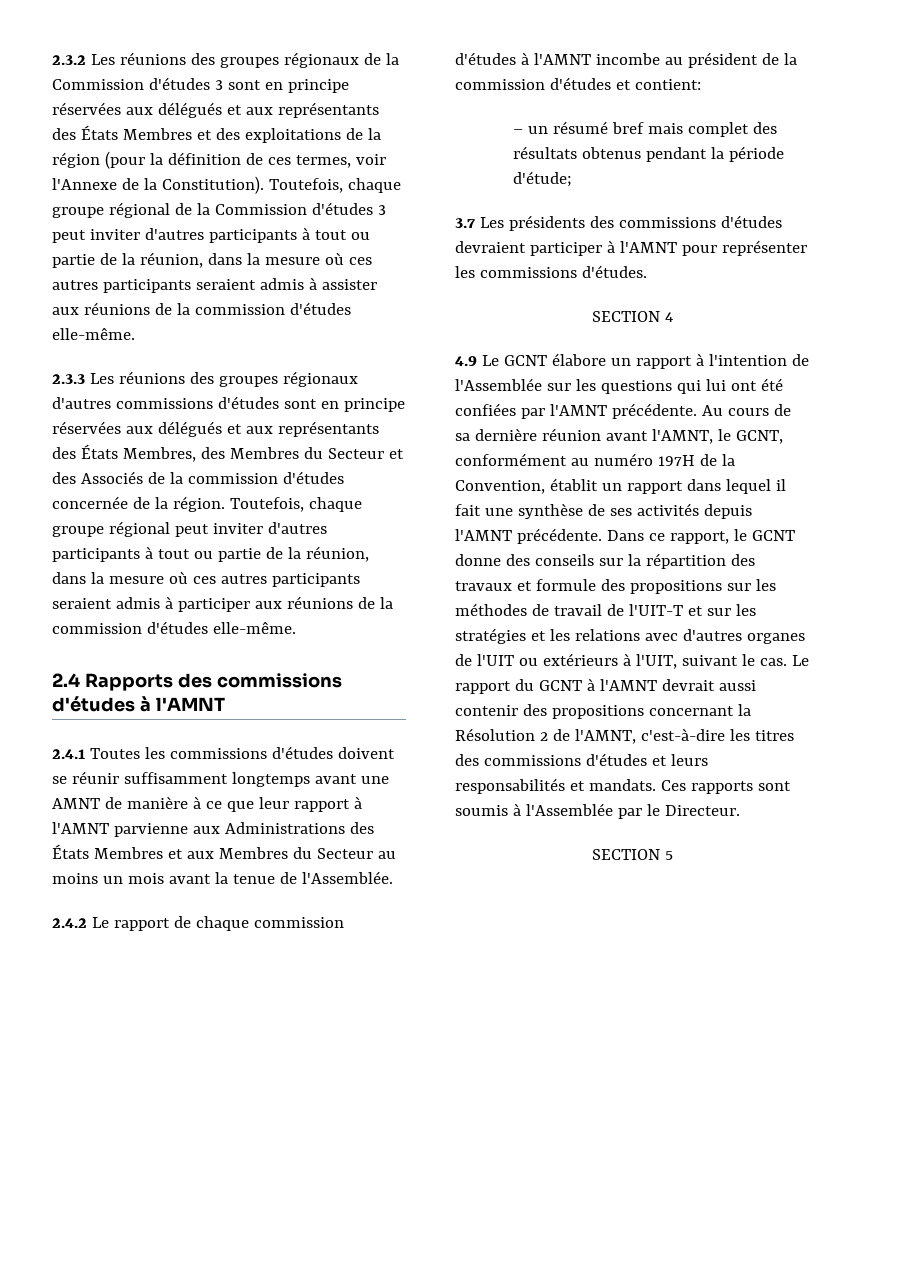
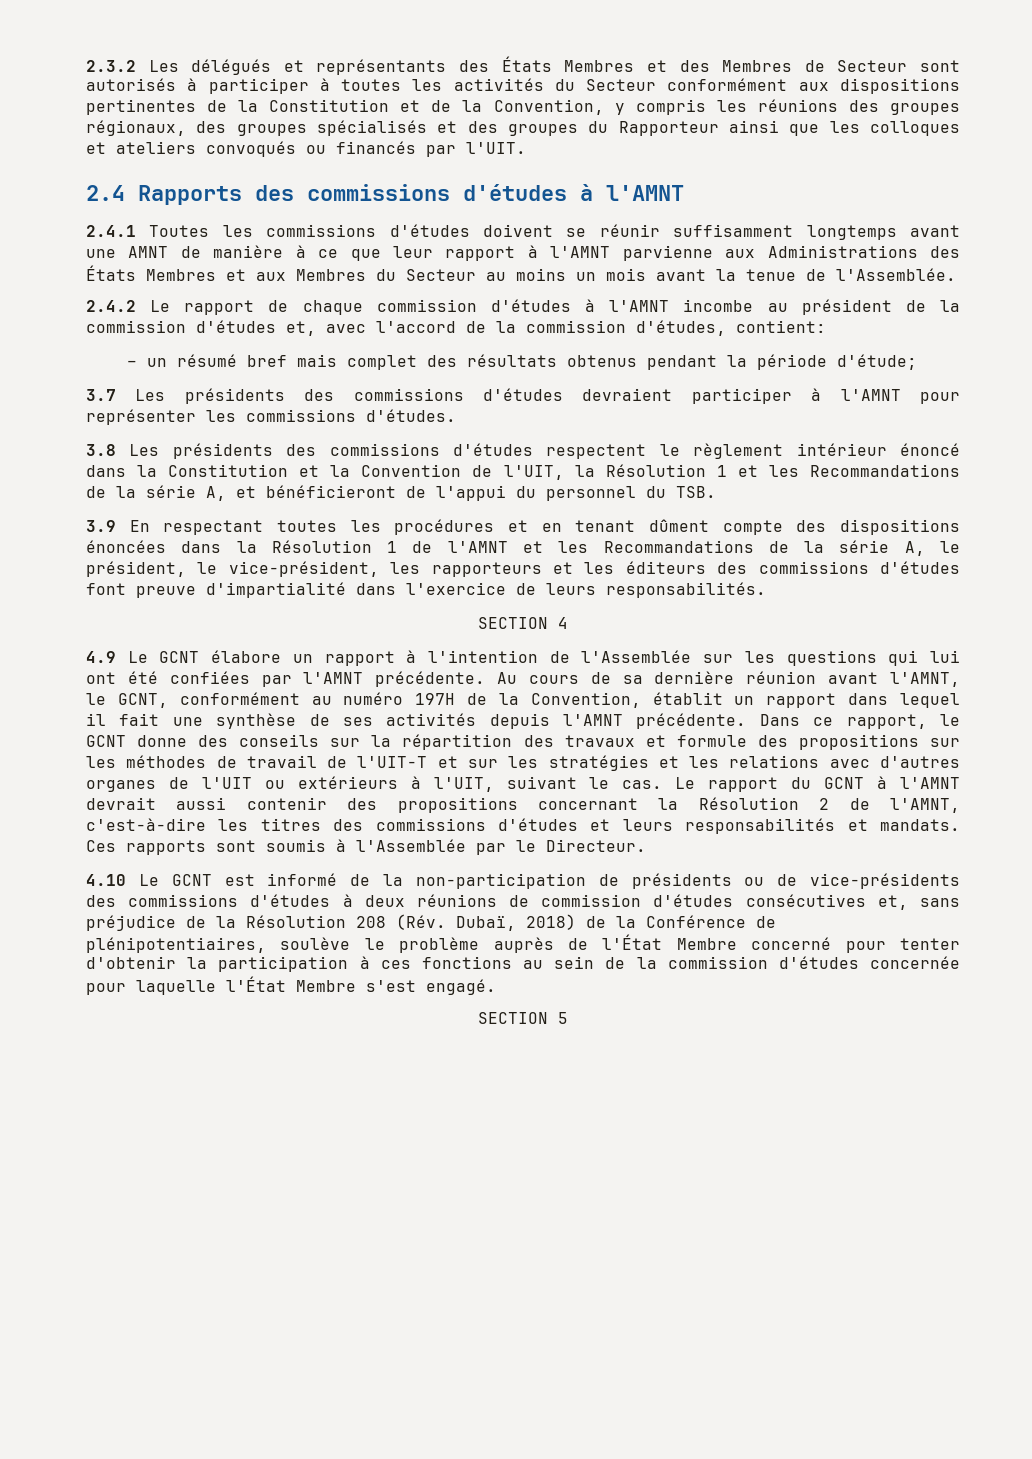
[119,52,399,68] [52,77,349,93] [52,102,273,118] réunions des groupes régionaux de la Commission d'études 3 sont en principe réservées aux délégués et aux -> [191,59,304,75] délégués et
[244,128,381,143] [52,151,386,169] [52,176,401,194] [52,202,386,218] [52,227,370,243] [52,252,372,268] [52,277,377,293] [52,302,351,315] [52,328,135,340] [52,371,358,387] [52,396,405,412] [52,421,379,437] [52,444,404,462] [52,471,344,484] [52,496,362,512] [52,521,327,537] [52,546,369,562] [52,571,360,587] [52,596,393,612] [52,621,296,634] exploitations de la région (pour la définition de ces termes, voir l'Annexe de la Constitution). Toutefois, chaque groupe régional de la Commission d'études 3 peut inviter d'autres participants à tout ou partie de la réunion, dans la mesure où ces autres participants seraient admis à assister aux réunions de la commission d'études elle-même. // 2.3.3 Les réunions des groupes régionaux d'autres commissions d'études sont en principe réservées aux délégués et aux représentants des États Membres, des Membres du Secteur et des Associés de la commission d'études concernée de la région. Toutefois, chaque groupe régional peut inviter d'autres participants à tout ou partie de la réunion, dans la mesure où ces autres participants seraient admis à participer aux réunions de la commission d'études elle-même. -> [722,60,961,72] [86,78,960,94] [86,99,961,115] [86,120,961,136] [86,141,526,157] Membres de Secteur sont autorisés à participer à toutes les activités du Secteur conformément aux dispositions pertinentes de la Constitution et de la Convention, y compris les réunions des groupes régionaux, des groupes spécialisés et des groupes du Rapporteur ainsi que les colloques et ateliers convoqués ou financés par l'UIT.
[615,80,631,90] et -> [286,320,726,336] et, avec l'accord de la commission d'études,
(647, 271) none -> [86,443,960,459] [86,464,961,480] [86,485,716,501] [86,519,960,535] [86,540,961,556] [86,561,960,577] [86,582,766,598] // 3.8 Les présidents des commissions d'études respectent le règlement intérieur énoncé dans la Constitution et la Convention de l'UIT, la Résolution 1 et les Recommandations de la série A, et bénéficieront de l'appui du personnel du TSB. // 3.9 En respectant toutes les procédures et en tenant dûment compte des dispositions énoncées dans la Résolution 1 de l'AMNT et les Recommandations de la série A, le président, le vice-président, les rapporteurs et les éditeurs des commissions d'études font preuve d'impartialité dans l'exercice de leurs responsabilités.
(740, 810) none -> [86,873,961,889] [86,894,960,910] [86,914,776,931] [86,934,960,953] [86,956,960,972] [86,976,496,995] // 4.10 Le GCNT est informé de la non-participation de présidents ou de vice-présidents des commissions d'études à deux réunions de commission d'études consécutives et, sans préjudice de la Résolution 208 (Rév. Dubaï, 2018) de la Conférence de plénipotentiaires, soulève le problème auprès de l'État Membre concerné pour tenter d'obtenir la participation à ces fonctions au sein de la commission d'études concernée pour laquelle l'État Membre s'est engagé.

